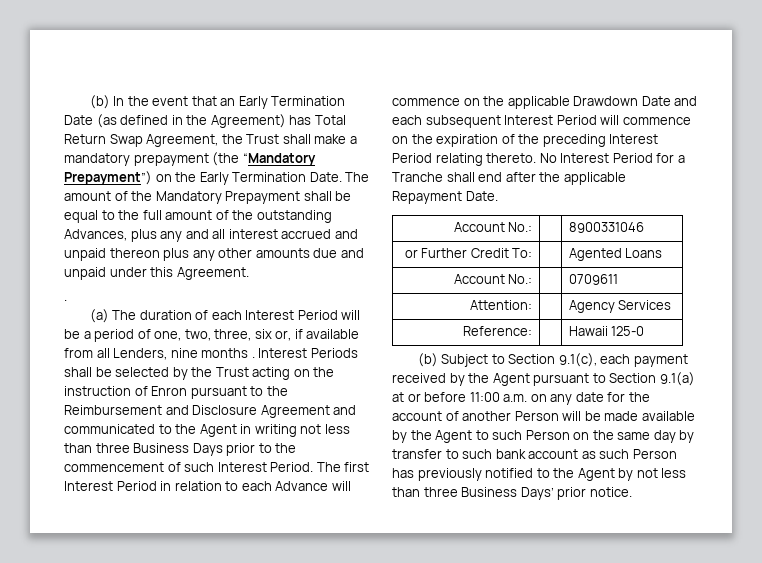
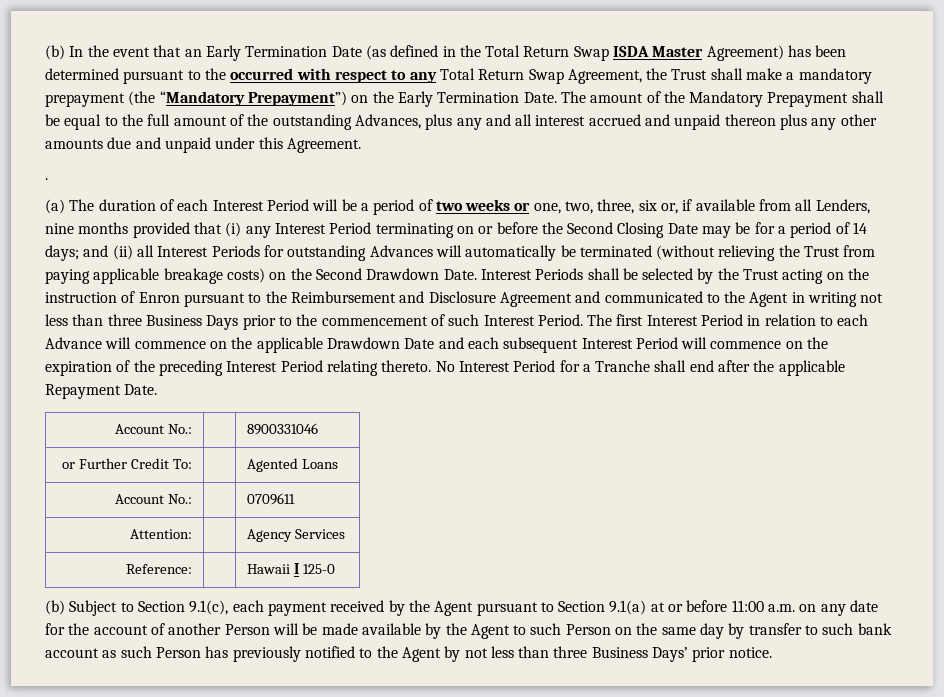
[210,114,312,128] Agreement) has -> [485,45,847,61] [45,68,437,84] Total Return Swap ISDA Master Agreement) has been determined pursuant to the occurred with respect to any
(151, 334) none -> [435,199,531,211] two weeks or
[251,356,255,358] . -> [132,222,868,238] [45,245,876,261] [45,268,477,284] provided that (i) any Interest Period terminating on or before the Second Closing Date may be for a period of 14 days; and (ii) all Interest Periods for outstanding Advances will automatically be terminated (without relieving the Trust from paying applicable breakage costs) on the Second Drawdown Date.
(608, 331) none -> [293,563,299,574] I

